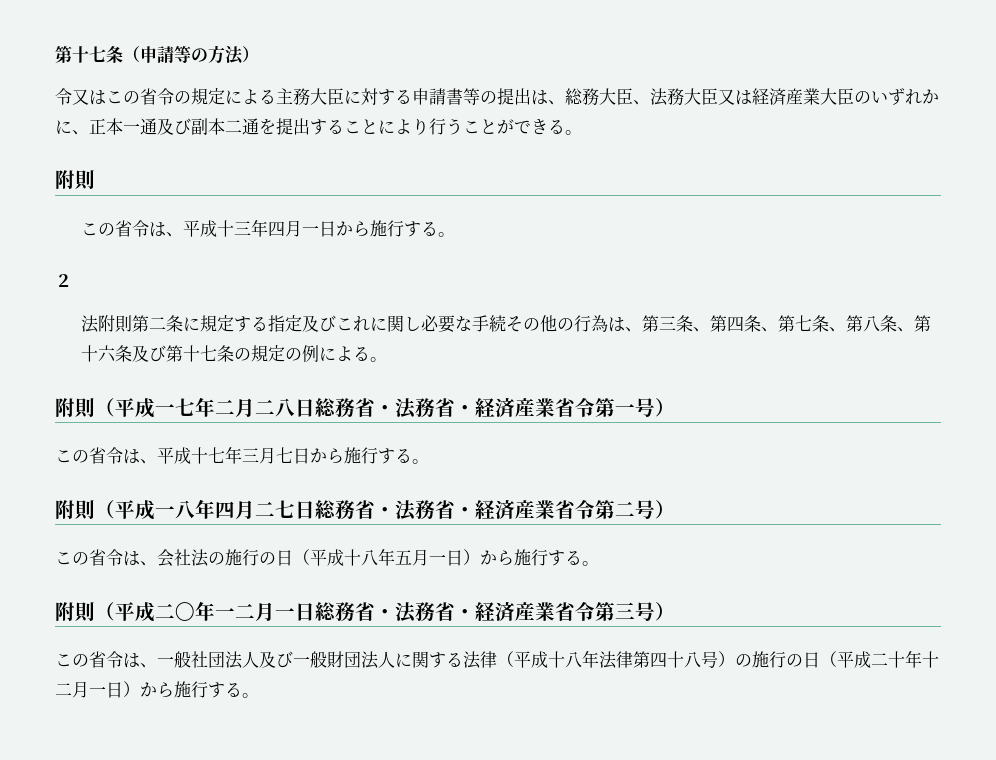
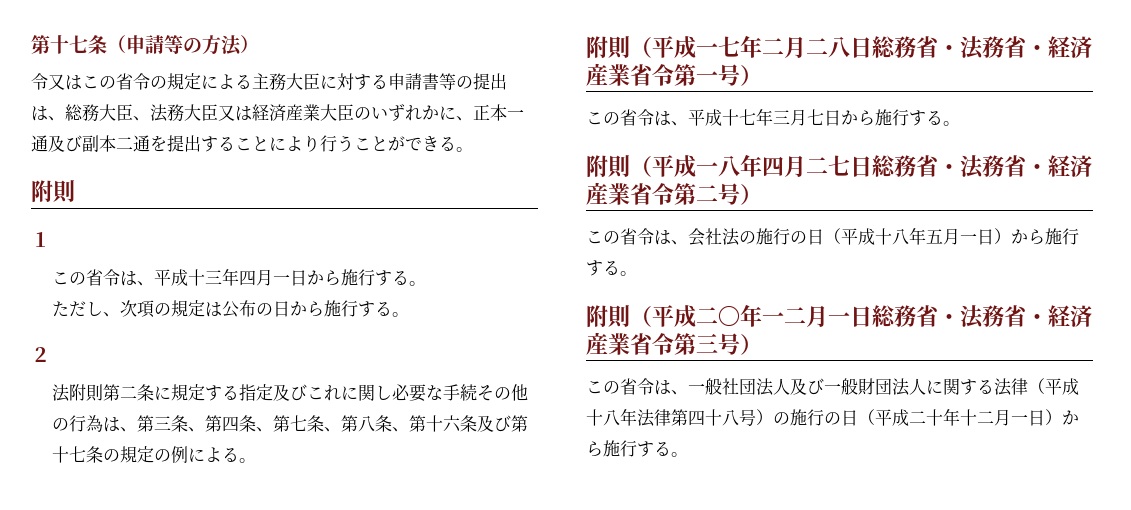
(95, 180) none -> [31,232,50,247] // １
(456, 234) none -> [52,300,410,318] // ただし、次項の規定は公布の日から施行する。

